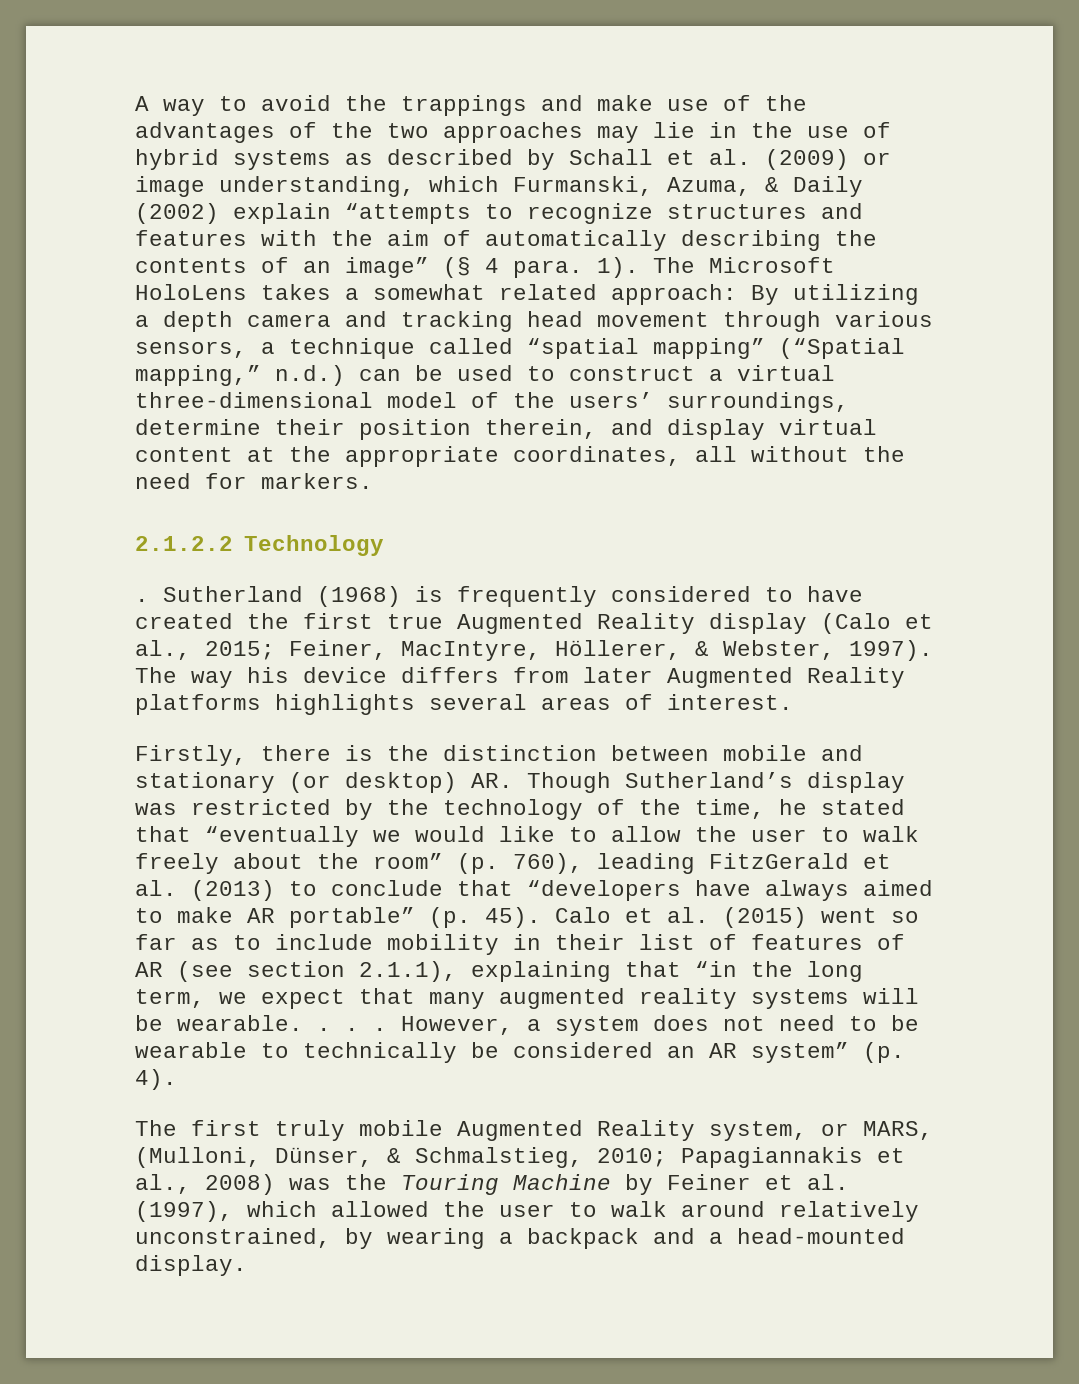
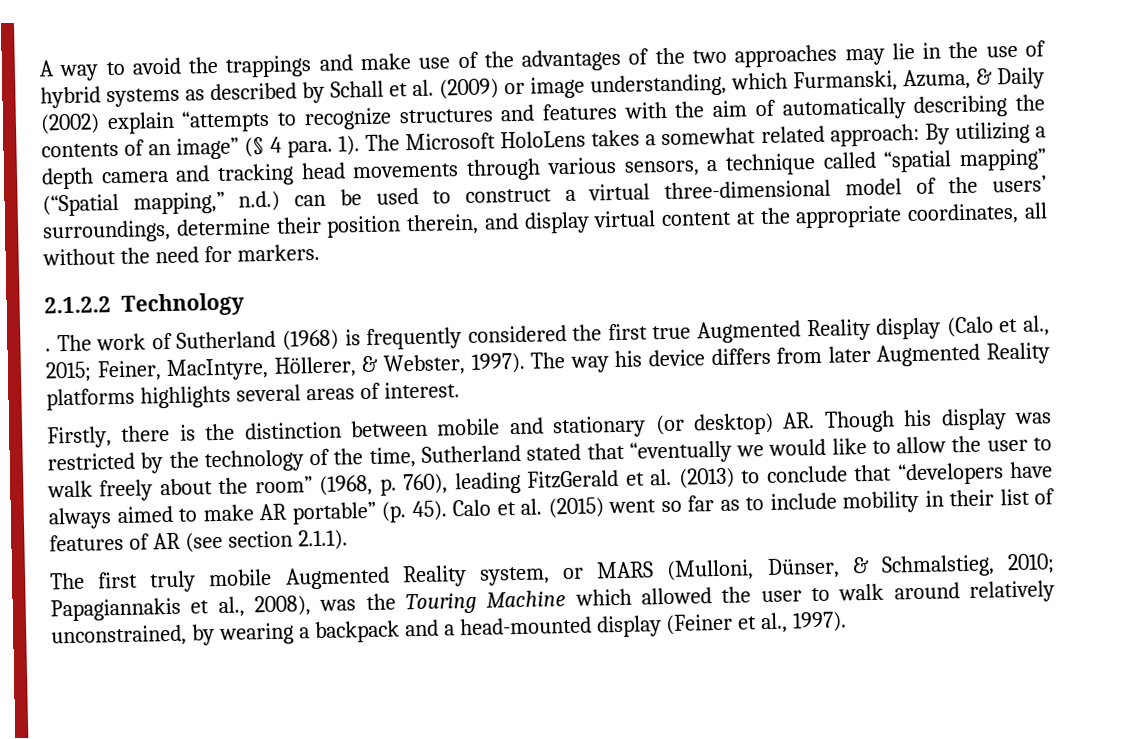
[597,312,709,327] movement -> [352,163,460,179] movements
(149, 600) none -> [56,332,173,352] The work of
[765,586,863,602] [135,613,233,629] to have created -> (567, 333) none
[625,772,793,788] Sutherland’s -> [903,409,933,427] his
[779,799,807,815] he -> [420,444,521,463] Sutherland
[457,853,499,874] (p. -> [319,474,397,496] (1968, p.
[359,961,863,982] [135,988,919,1009] [135,1015,919,1036] [135,1042,905,1063] [135,1069,177,1090] 2.1.1), explaining that “in the long term, we expect that many augmented reality systems will be wearable. . . . However, a system does not need to be wearable to technically be considered an AR system” (p. 4). -> [297,529,348,551] 2.1.1).
[863,1121,933,1140] MARS, -> [596,561,655,579] MARS
[205,1174,275,1195] 2008) -> [254,595,311,617] 2008),
[625,1174,849,1195] [135,1201,233,1222] by Feiner et al. (1997), -> (567, 599) none
[135,1255,247,1276] display. -> [595,611,848,638] display (Feiner et al., 1997).

